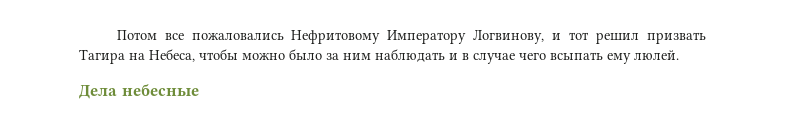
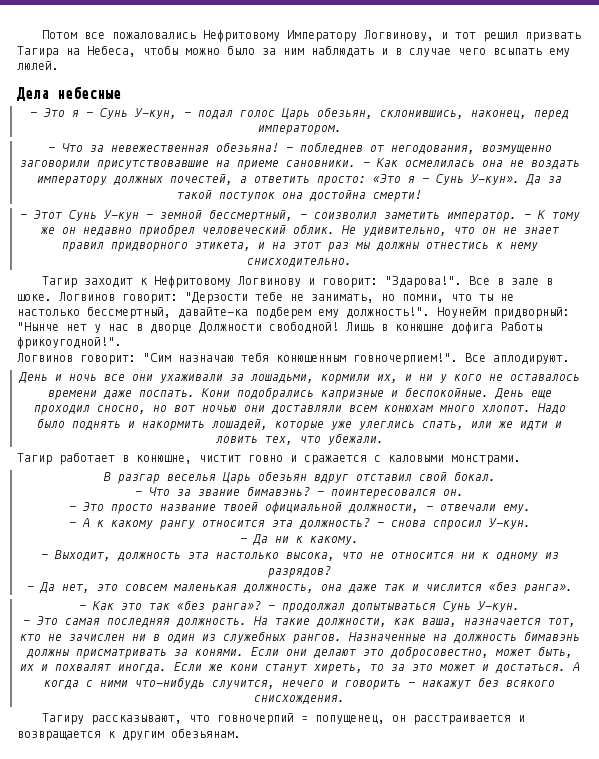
(199, 90) none -> [30,107,569,120] [257,125,342,135] [47,142,552,155] [19,158,580,170] [37,174,562,186] [177,190,422,202] [19,209,580,222] [39,224,560,237] [61,242,538,252] [247,258,352,268] [42,276,554,288] [17,291,514,304] [17,306,570,319] [17,321,542,334] [17,337,122,349] [17,352,570,365] [17,372,580,384] [47,387,552,400] [33,403,566,415] [37,418,562,431] [214,433,384,445] [17,452,521,465] [102,471,496,484] [135,486,464,499] [68,502,531,514] [68,518,531,530] [240,534,359,546] [40,550,559,562] [268,566,331,578] [26,581,573,594] [79,600,520,613] [23,616,576,628] [19,631,580,644] [25,646,573,659] [19,662,580,674] [44,677,555,690] [254,695,345,705] [42,713,526,725] [17,728,241,741] // – Это я – Сунь У-кун, – подал голос Царь обезьян, склонившись, наконец, перед императором. // – Что за невежественная обезьяна! – побледнев от негодования, возмущенно заговорили присутствовавшие на приеме сановники. – Как осмелилась она не воздать императору должных почестей, а ответить просто: «Это я – Сунь У-кун». Да за такой поступок она достойна смерти! // – Этот Сунь У-кун – земной бессмертный, – соизволил заметить император. – К тому же он недавно приобрел человеческий облик. Не удивительно, что он не знает правил придворного этикета, и на этот раз мы должны отнестись к нему снисходительно. // Тагир заходит к Нефритовому Логвинову и говорит: "Здарова!". Все в зале в шоке. Логвинов говорит: "Дерзости тебе не занимать, но помни, что ты не настолько бессмертный, давайте-ка подберем ему должность!". Ноунейм придворный: "Нынче нет у нас в дворце Должности свободной! Лишь в конюшне дофига Работы фрикоугодной!". // Логвинов говорит: "Сим назначаю тебя конюшенным говночерпием!". Все аплодируют. // День и ночь все они ухаживали за лошадьми, кормили их, и ни у кого не оставалось времени даже поспать. Кони подобрались капризные и беспокойные. День еще проходил сносно, но вот ночью они доставляли всем конюхам много хлопот. Надо было поднять и накормить лошадей, которые уже улеглись спать, или же идти и ловить тех, что убежали. // Тагир работает в конюшне, чистит говно и сражается с каловыми монстрами. // В разгар веселья Царь обезьян вдруг отставил свой бокал. // – Что за звание бимавэнь? – поинтересовался он. // – Это просто название твоей официальной должности, – отвечали ему. // – А к какому рангу относится эта должность? – снова спросил У-кун. // – Да ни к какому. // – Выходит, должность эта настолько высока, что не относится ни к одному из разрядов? // – Да нет, это совсем маленькая должность, она даже так и числится «без ранга». // – Как это так «без ранга»? – продолжал допытываться Сунь У-кун. // – Это самая последняя должность. На такие должности, как ваша, назначается тот, кто не зачислен ни в один из служебных рангов. Назначенные на должность бимавэнь должны присматривать за конями. Если они делают это добросовестно, может быть, их и похвалят иногда. Если же кони станут хиреть, то за это может и достаться. А когда с ними что-нибудь случится, нечего и говорить – накажут без всякого снисхождения. // Тагиру рассказывают, что говночерпий = попущенец, он расстраивается и возвращается к другим обезьянам.

